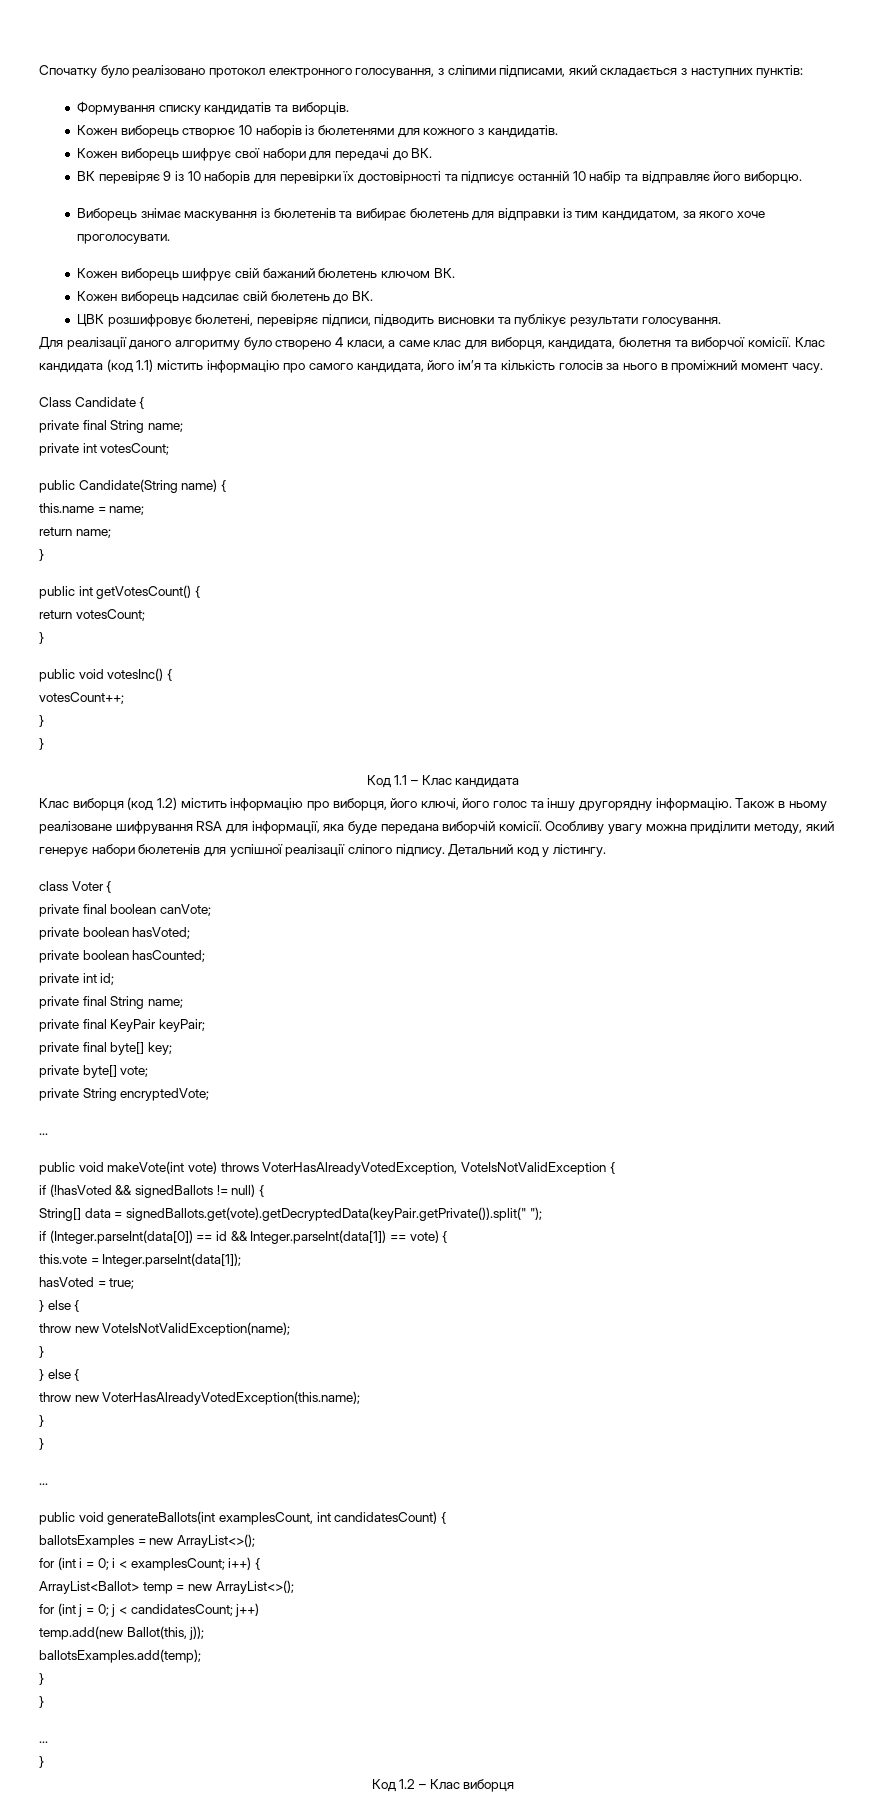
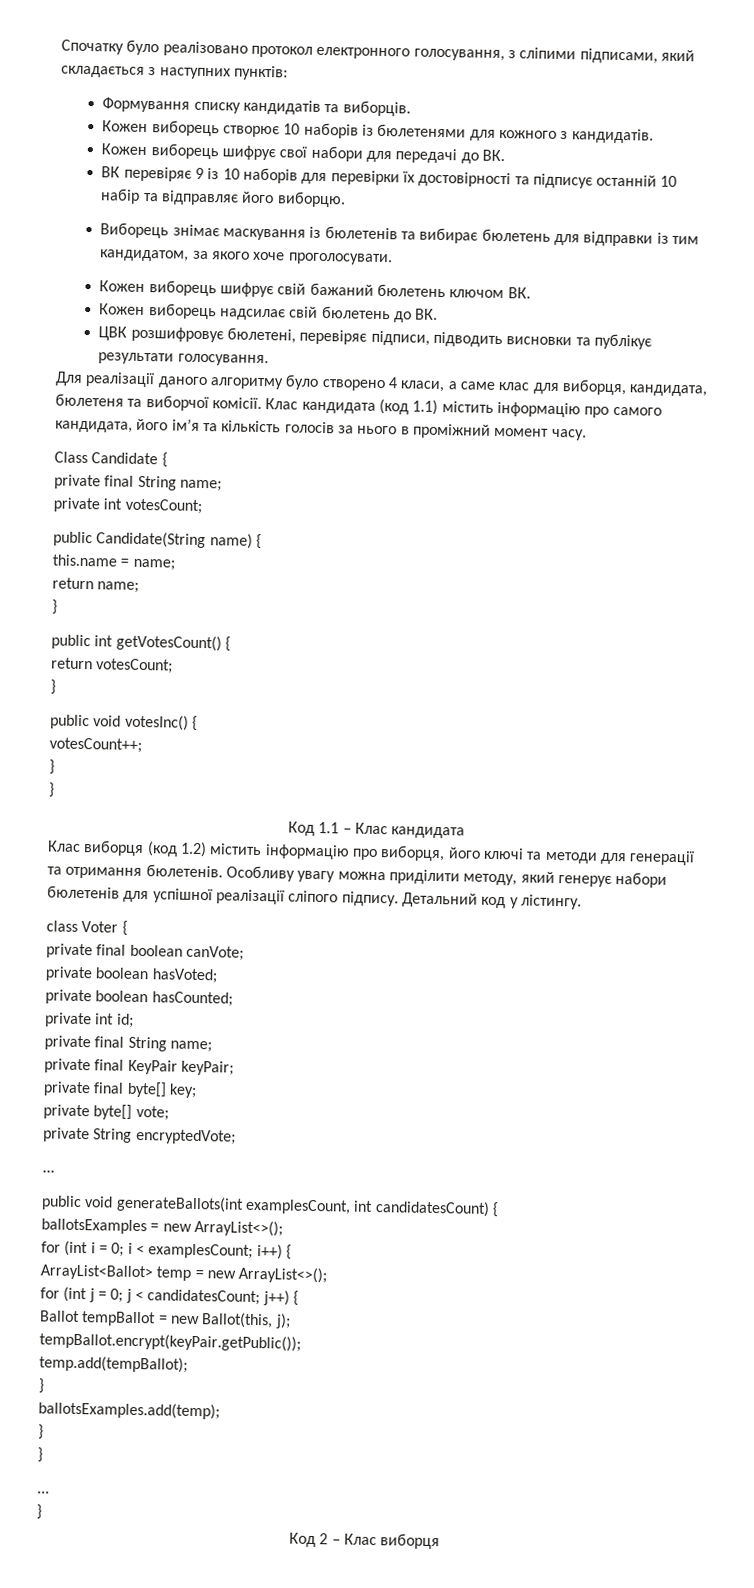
[619,337,672,347] бюлетня -> [55,393,124,407] бюлетеня
[420,798,827,811] [39,821,542,834] ключі, його голос та іншу другорядну інформацію. Також в ньому реалізоване шифрування RSA для інформації, яка буде передана виборчій комісії. -> [482,847,696,866] [47,864,223,880] ключі та методи для генерації та отримання бюлетенів.
[39,1161,615,1175] [39,1184,264,1198] [39,1207,542,1221] [39,1230,448,1244] [39,1253,242,1267] [39,1277,135,1289] [39,1300,80,1312] [39,1322,291,1336] [39,1346,44,1358] [39,1369,80,1381] [39,1391,361,1405] [39,1415,44,1427] [39,1438,44,1450] [39,1483,48,1485] // public void makeVote(int vote) throws VoterHasAlreadyVotedException, VoteIsNotValidException { // if (!hasVoted && signedBallots != null) { // String[] data = signedBallots.get(vote).getDecryptedData(keyPair.getPrivate()).split(" "); // if (Integer.parseInt(data[0]) == id && Integer.parseInt(data[1]) == vote) { // this.vote = Integer.parseInt(data[1]); // hasVoted = true; // } else { // throw new VoteIsNotValidException(name); // } // } else { // throw new VoterHasAlreadyVotedException(this.name); // } // } // ... -> (55, 1171) none
[39,1626,205,1640] // temp.add(new Ballot(this, j)); -> [292,1290,299,1306] [40,1310,291,1329] [39,1332,301,1352] [39,1355,188,1373] [38,1378,45,1394] { // Ballot tempBallot = new Ballot(this, j); // tempBallot.encrypt(keyPair.getPublic()); // temp.add(tempBallot); // }
[399,1779,416,1789] 1.2 -> [319,1533,329,1545] 2

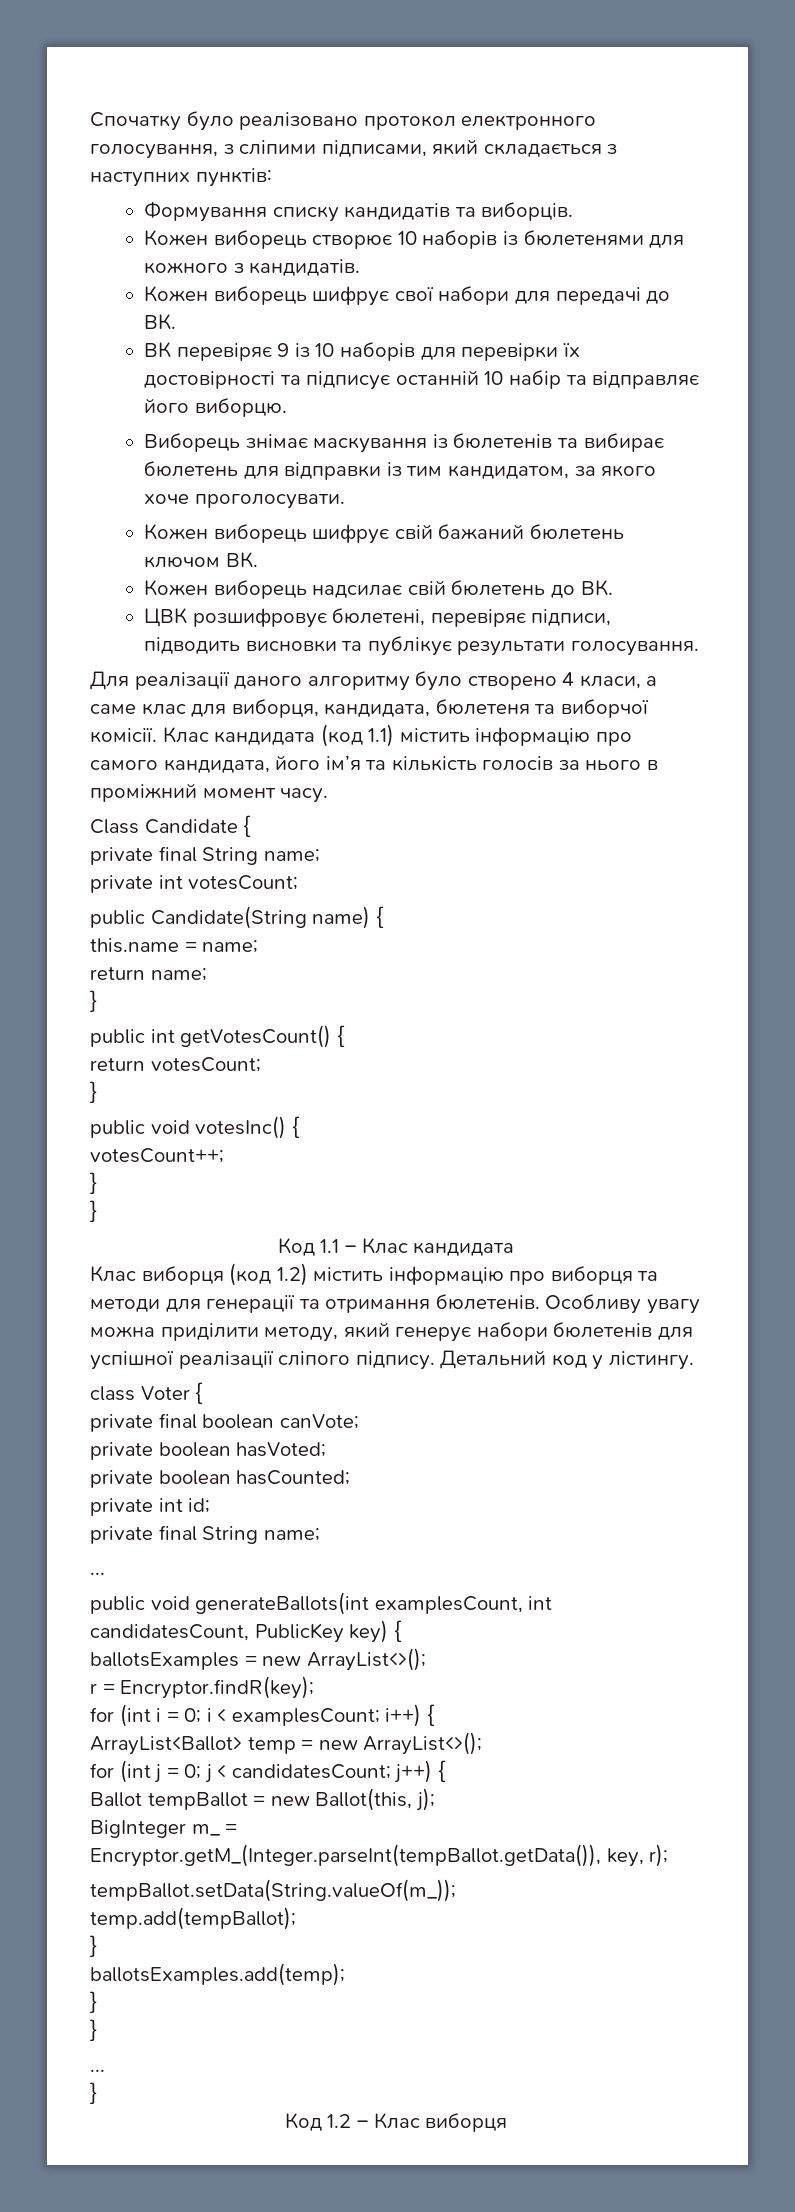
[380,845,524,862] виборця, його ключі -> [550,1266,633,1285] виборця
[44,1058,234,1076] [43,1081,197,1098] [43,1104,169,1121] [43,1127,236,1145] // private final KeyPair keyPair; // private final byte[] key; // private byte[] vote; // private String encryptedVote; -> (320, 1534) none
[374,1200,490,1217] candidatesCount) -> [90,1620,389,1643] candidatesCount, PublicKey key)
(283, 1228) none -> [90,1676,315,1699] // r = Encryptor.findR(key);
[39,1332,301,1352] tempBallot.encrypt(keyPair.getPublic()); -> [90,1820,238,1838] [90,1844,669,1867] [90,1879,456,1902] BigInteger m_ = Encryptor.getM_(Integer.parseInt(tempBallot.getData()), key, r); // tempBallot.setData(String.valueOf(m_));
[319,1533,329,1545] 2 -> [327,2114,352,2128] 1.2

